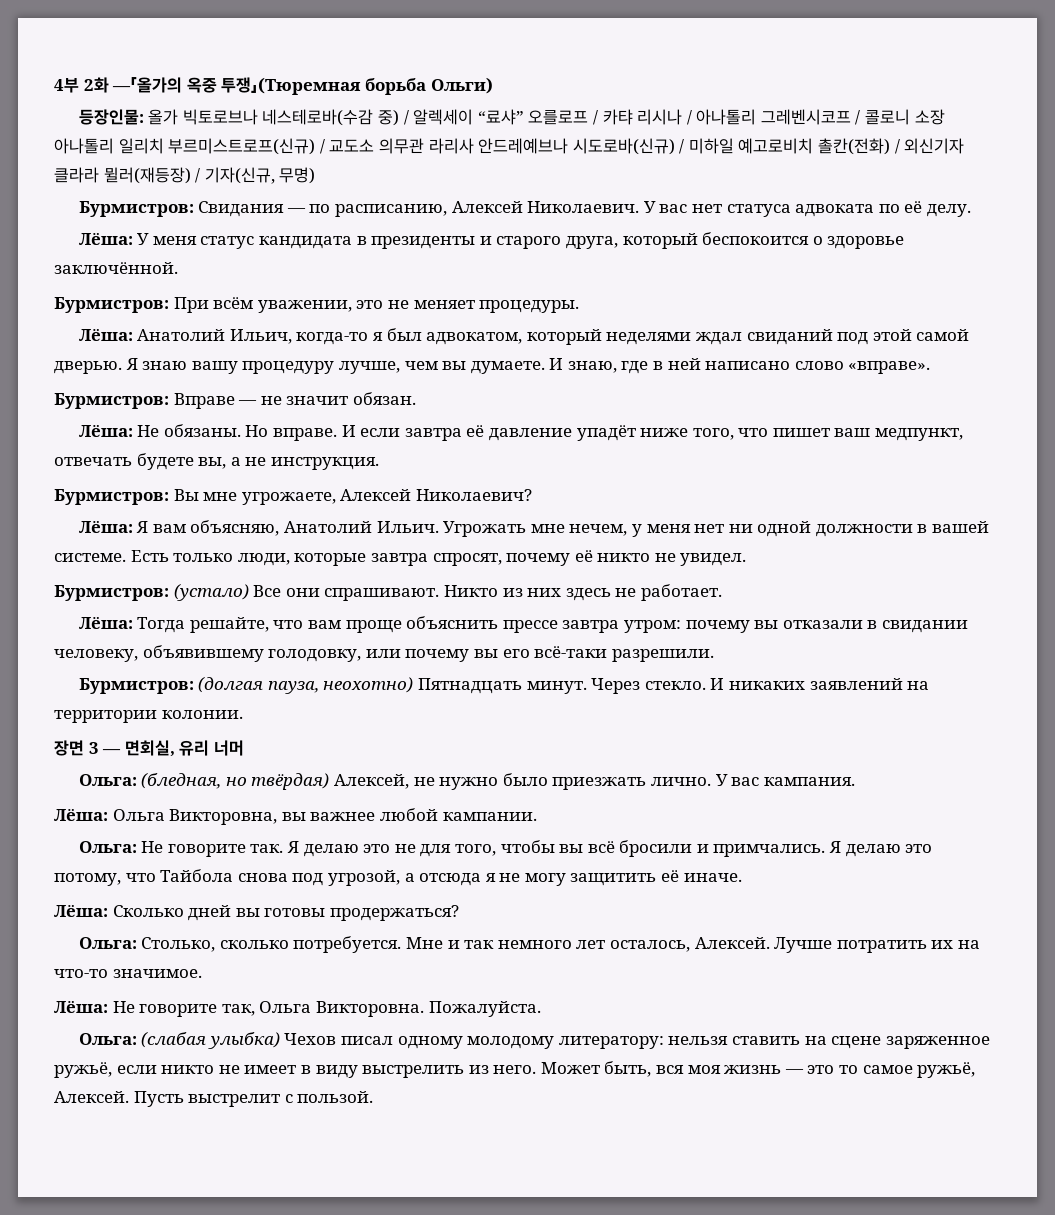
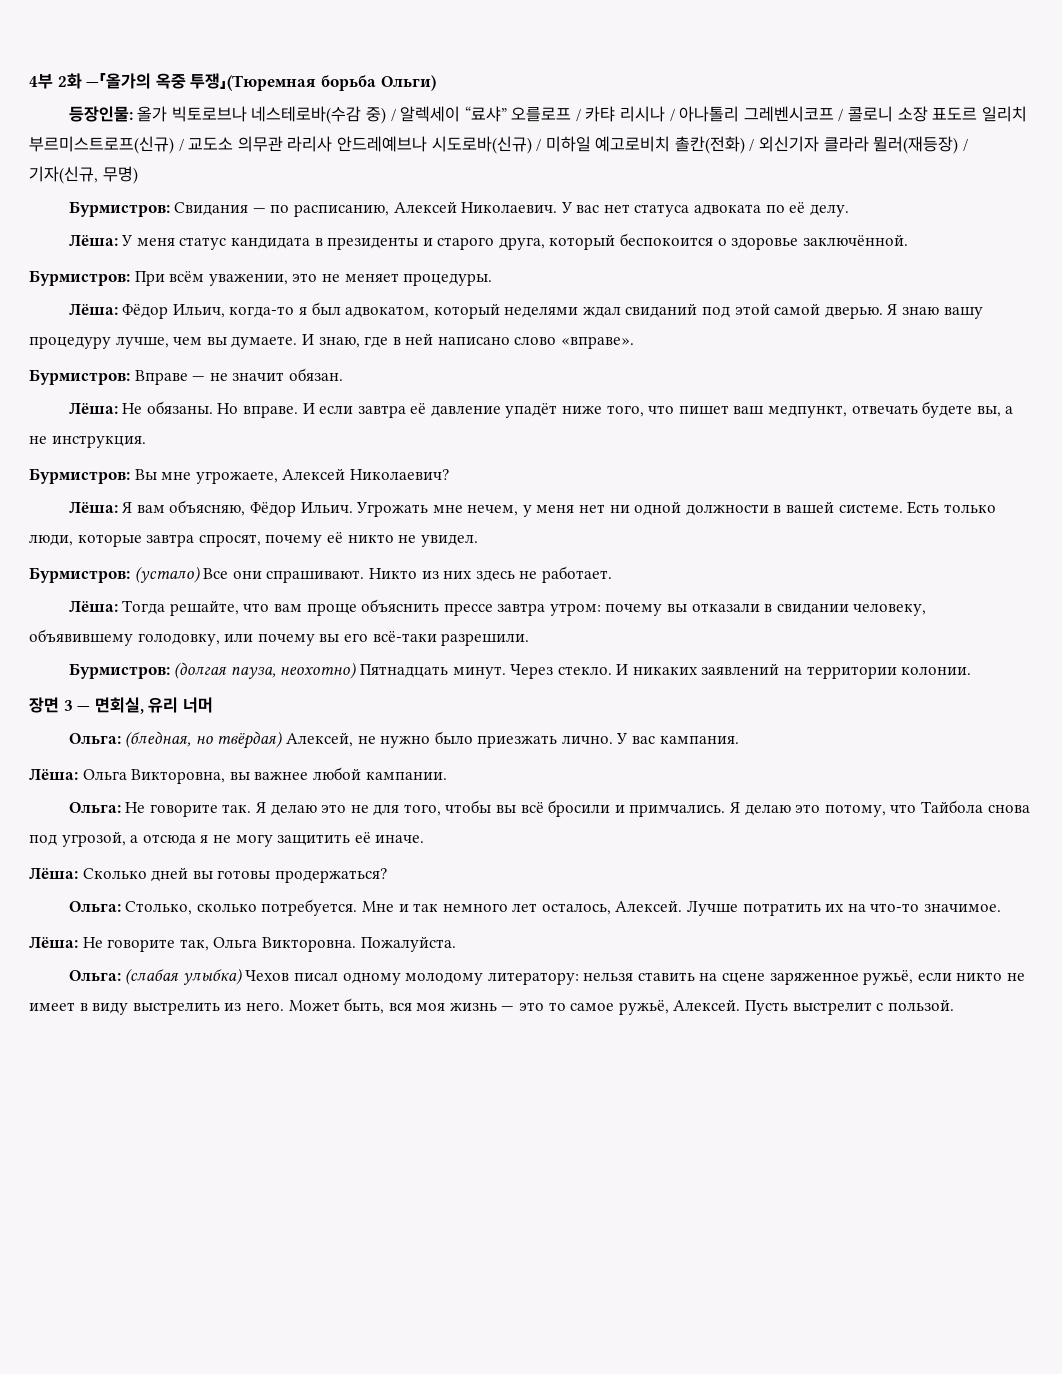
[54,138,114,154] 아나톨리 -> [932,107,978,120] 표도르
[137,329,226,341] Анатолий -> [122,304,169,319] Фёдор
[283,521,372,533] Анатолий -> [249,502,296,517] Фёдор

